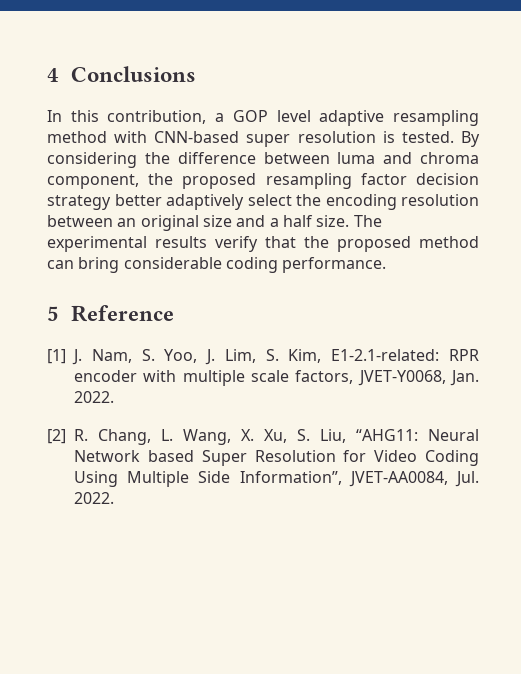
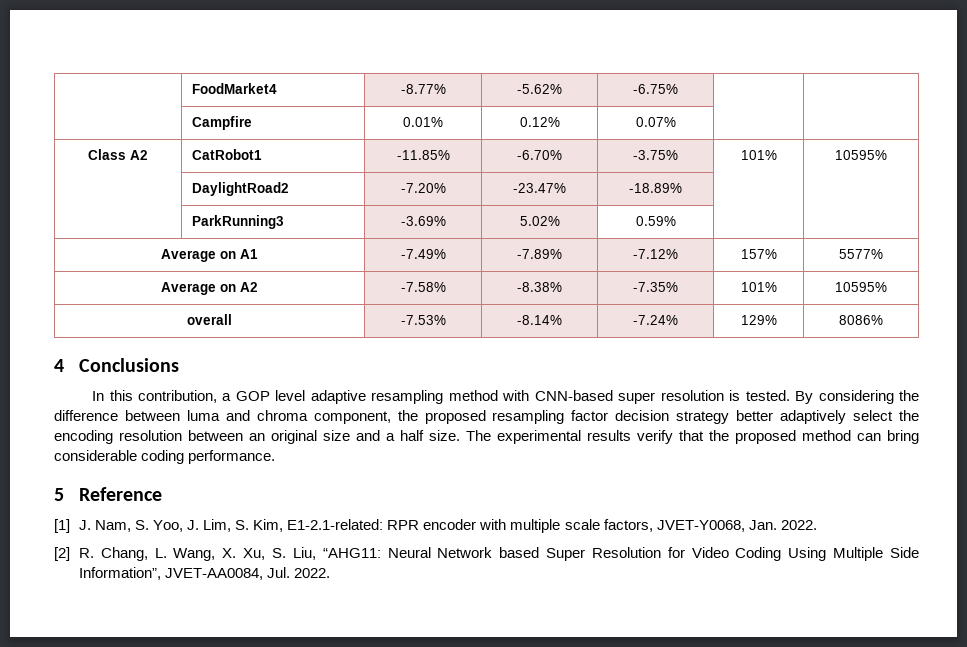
(47, 75) none -> [192,83,278,94] [400,84,446,94] [517,84,562,94] [633,84,678,94] [192,116,253,130] [403,117,443,127] [519,117,560,127] [635,117,676,127] [88,149,148,160] [192,149,263,160] [396,150,450,160] [517,150,562,160] [633,150,678,160] [740,150,777,160] [835,150,887,160] [192,182,290,196] [400,183,446,193] [513,183,566,193] [629,183,682,193] [192,215,285,229] [400,216,446,226] [519,216,560,226] [635,216,676,226] [161,249,258,262] [400,249,446,259] [517,249,562,259] [633,249,678,259] [740,249,777,259] [839,249,883,259] [161,282,258,295] [400,282,446,292] [517,282,562,292] [633,282,678,292] [740,282,777,292] [835,282,887,292] [187,314,232,325] [400,315,446,325] [517,315,562,325] [633,315,678,325] [740,315,777,325] [839,315,883,325] | FoodMarket4 | -8.77% | -5.62% | -6.75% | | // | Campfire | 0.01% | 0.12% | 0.07% | | // Class A2 | CatRobot1 | -11.85% | -6.70% | -3.75% | 101% | 10595% // | DaylightRoad2 | -7.20% | -23.47% | -18.89% | | // | ParkRunning3 | -3.69% | 5.02% | 0.59% | | // Average on A1 | -7.49% | -7.89% | -7.12% | 157% | 5577% // Average on A2 | -7.58% | -8.38% | -7.35% | 101% | 10595% // overall | -7.53% | -8.14% | -7.24% | 129% | 8086% //

